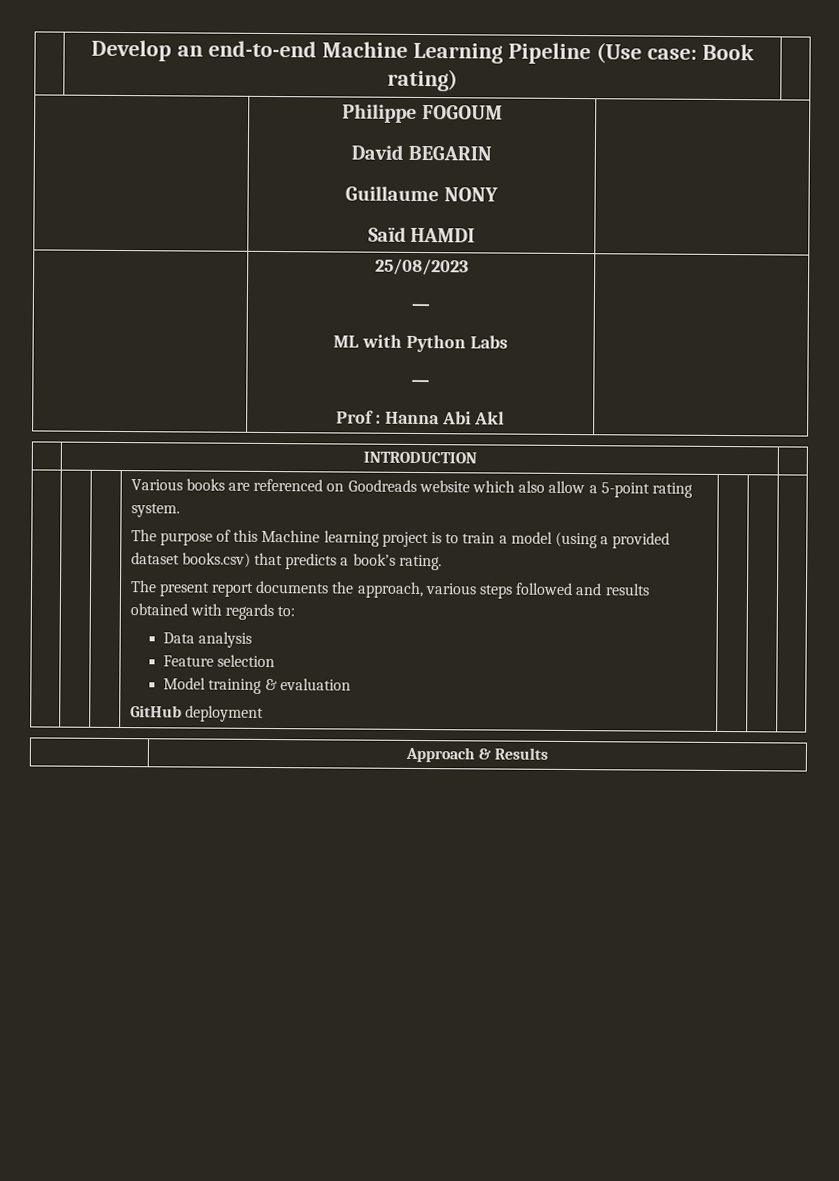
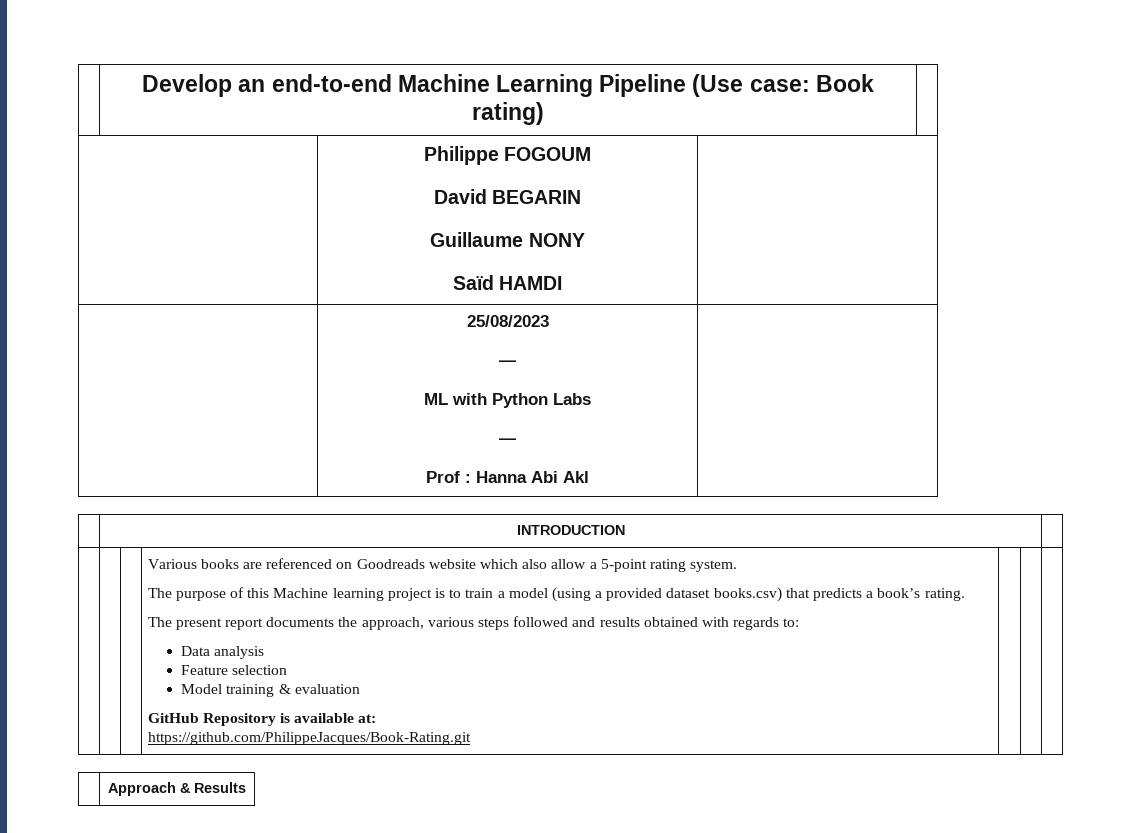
[184,705,264,722] deployment -> [202,713,377,726] [147,732,471,745] Repository is available at: // https://github.com/PhilippeJacques/Book-Rating.git

